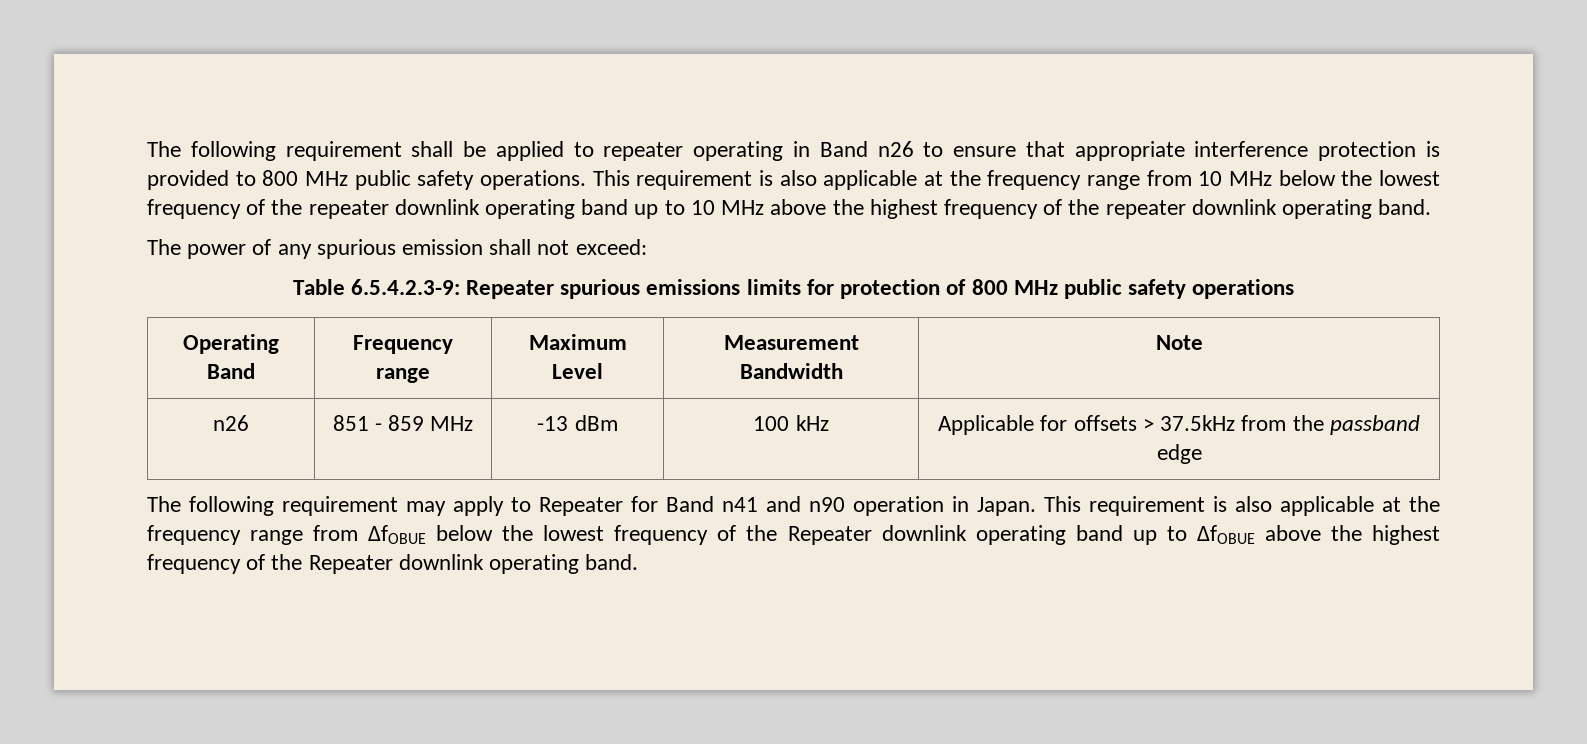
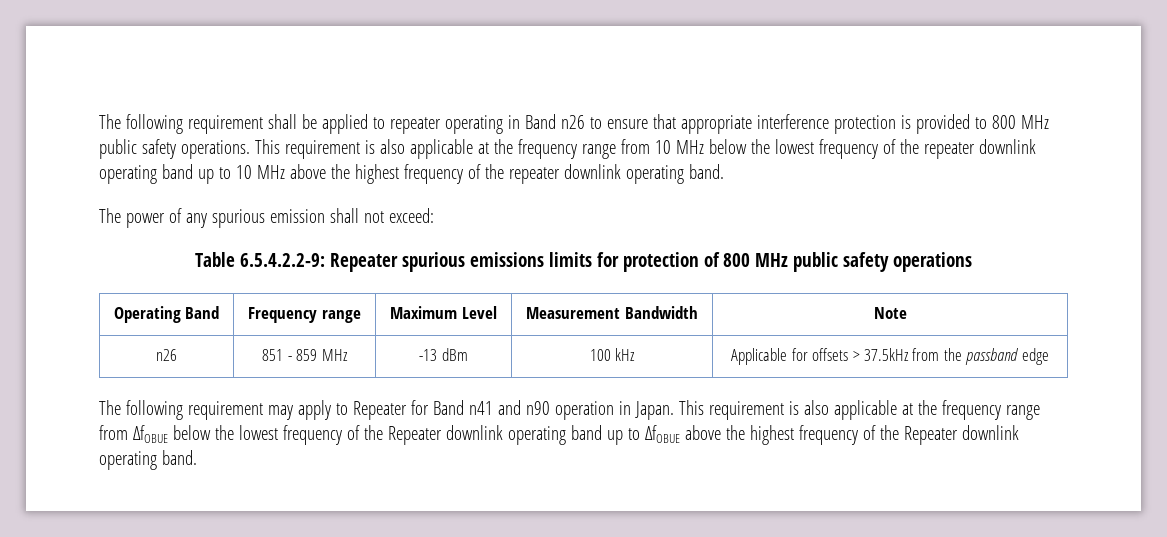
[350,279,460,295] 6.5.4.2.3-9: -> [239,253,325,267] 6.5.4.2.2-9:

